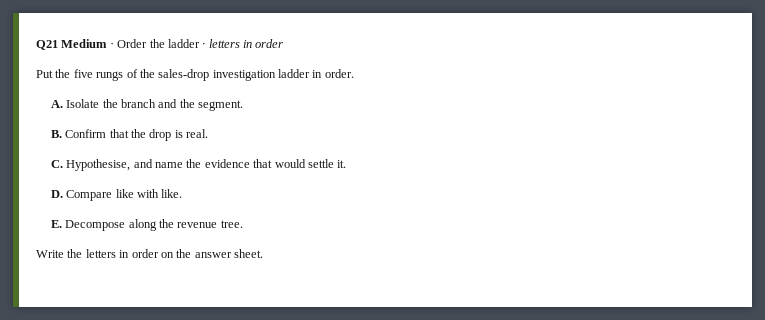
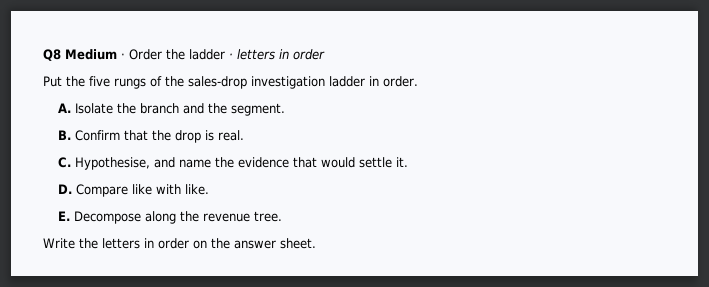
[36,40,58,50] Q21 -> [43,49,61,61] Q8

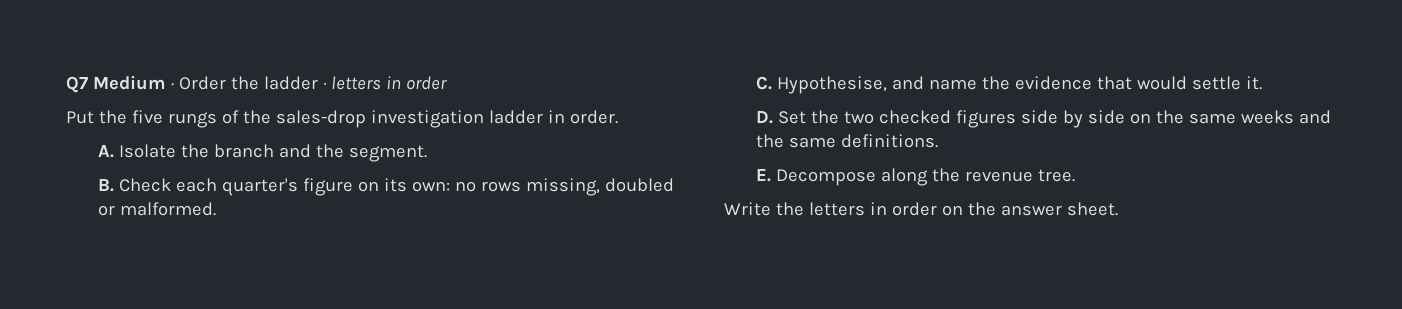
[43,49,61,61] Q8 -> [66,76,88,93] Q7
[74,130,244,143] Confirm that the drop is real. -> [119,178,675,196] [98,202,217,216] Check each quarter's figure on its own: no rows missing, doubled or malformed.
[75,184,209,197] Compare like with like. -> [778,110,1331,128] [756,134,939,148] Set the two checked figures side by side on the same weeks and the same definitions.

